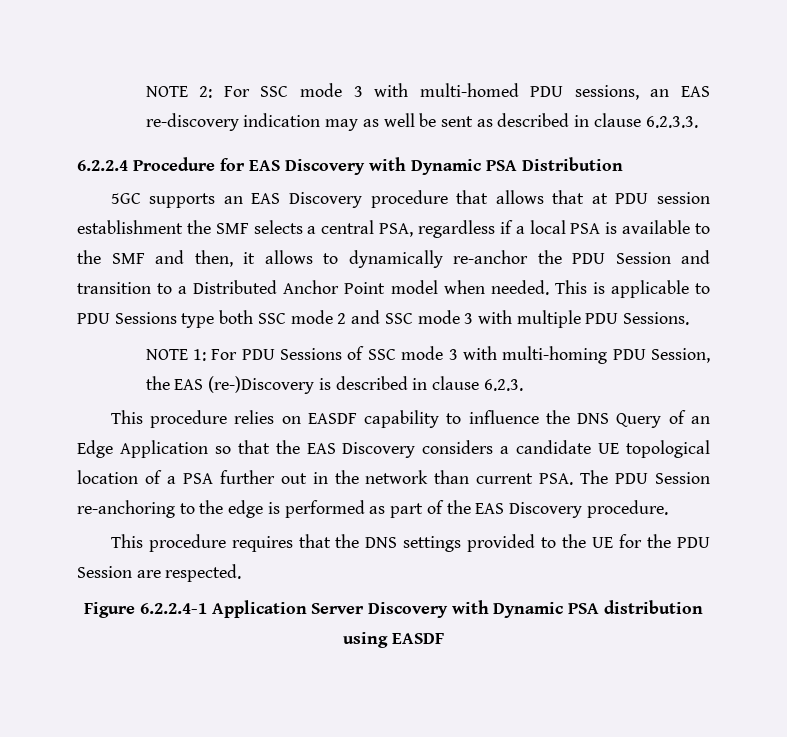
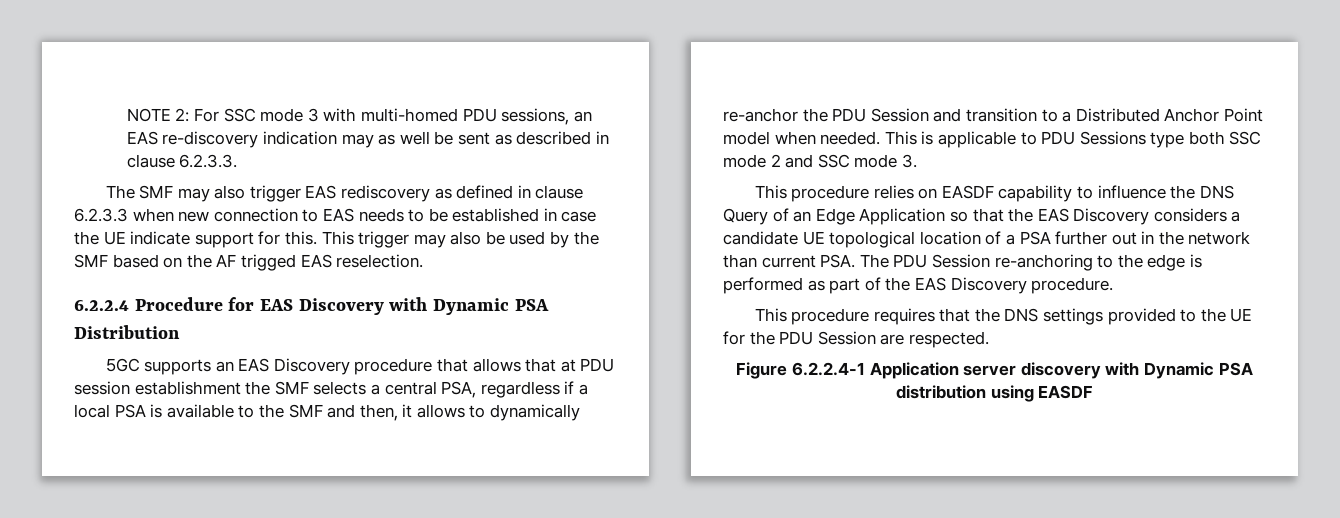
(698, 122) none -> [105,185,584,202] [74,208,597,222] [74,231,599,248] [74,254,424,271] // The SMF may also trigger EAS rediscovery as defined in clause 6.2.3.3 when new connection to EAS needs to be established in case the UE indicate support for this. This trigger may also be used by the SMF based on the AF trigged EAS reselection.
[464,310,690,328] [145,346,710,364] [145,376,523,394] 3 with multiple PDU Sessions. // NOTE 1: For PDU Sessions of SSC mode 3 with multi-homing PDU Session, the EAS (re-)Discovery is described in clause 6.2.3. -> [901,154,917,168] 3.
[311,602,448,618] Server Discovery -> [963,362,1101,379] server discovery

